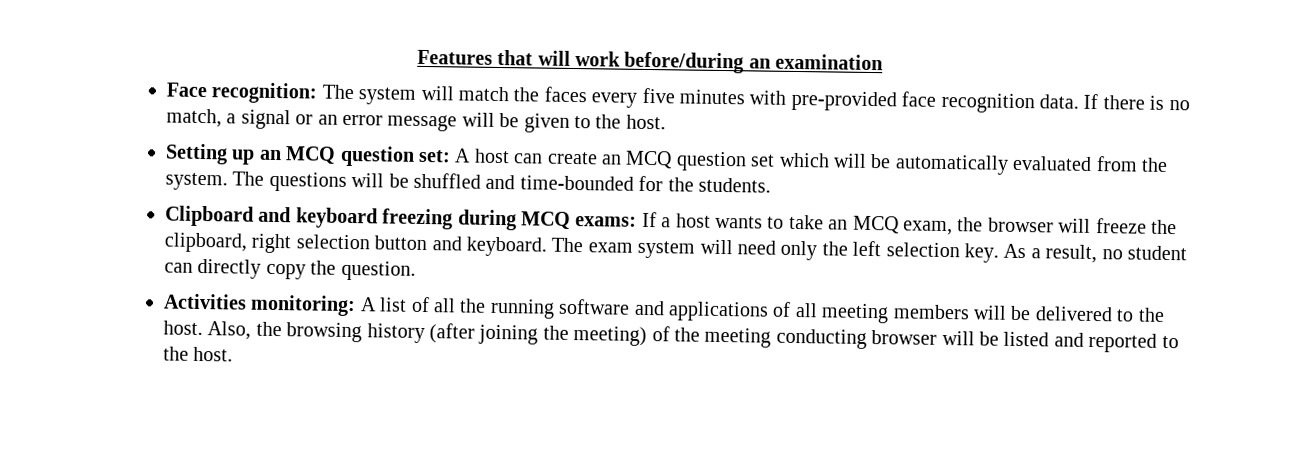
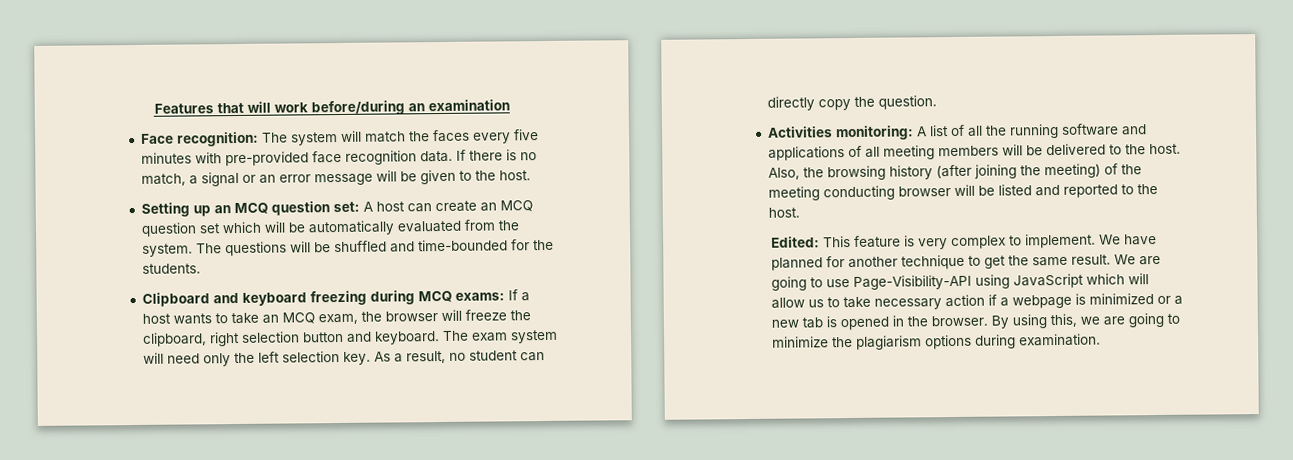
(234, 354) none -> [771,233,1158,250] [771,254,1162,271] [771,273,1150,291] [771,293,1184,310] [771,312,1181,331] [772,333,1102,350] // Edited: This feature is very complex to implement. We have planned for another technique to get the same result. We are going to use Page-Visibility-API using JavaScript which will allow us to take necessary action if a webpage is minimized or a new tab is opened in the browser. By using this, we are going to minimize the plagiarism options during examination.

